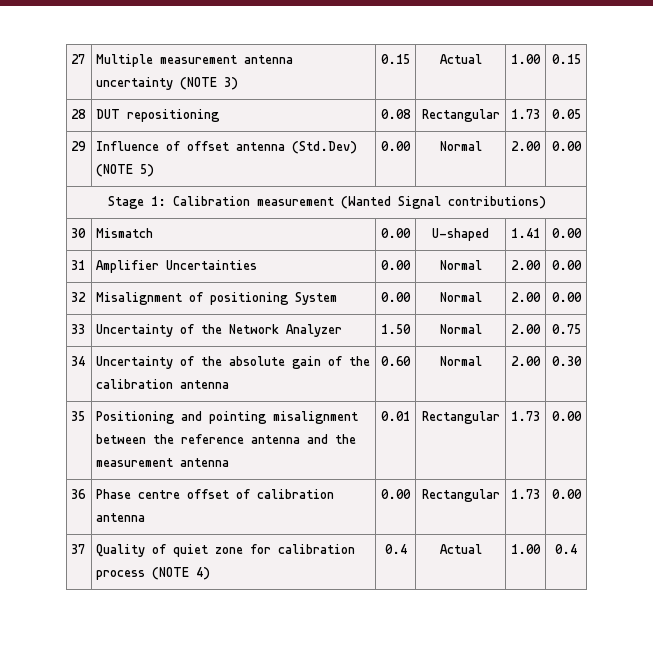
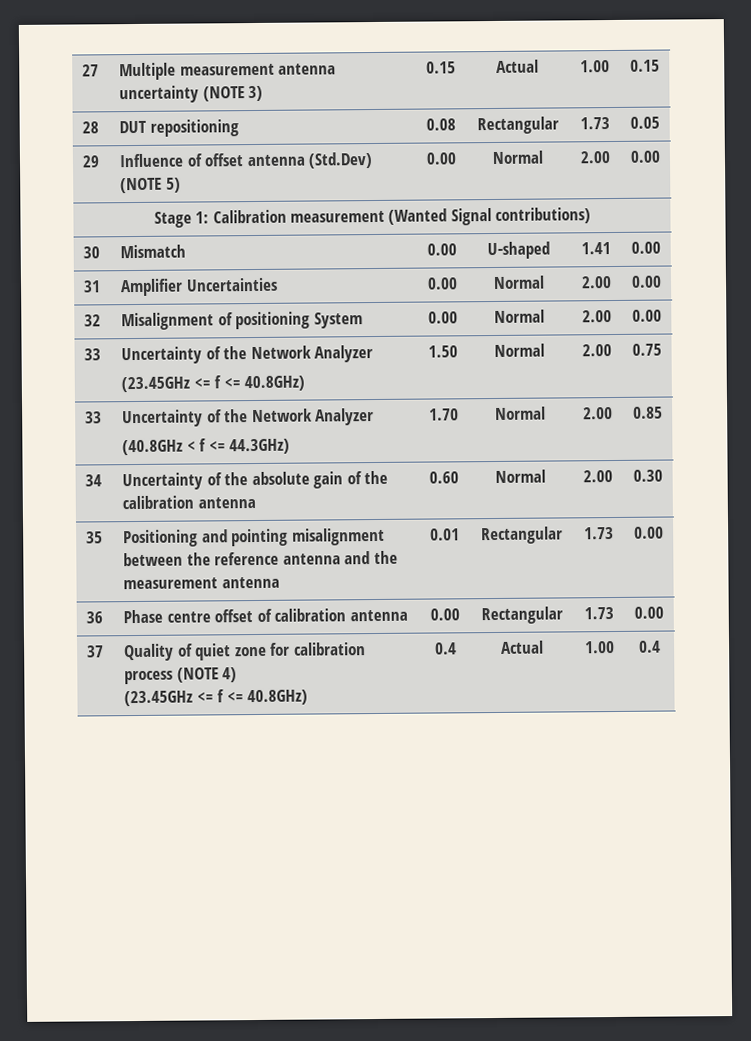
(343, 330) none -> [121,375,306,393] // (23.45GHz <= f <= 40.8GHz)
(581, 329) none -> [85,411,103,424] [122,408,375,428] [122,438,291,456] [428,408,459,421] [495,406,546,420] [582,407,613,420] [633,406,663,419] // 33 | Uncertainty of the Network Analyzer // (40.8GHz < f <= 44.3GHz) | 1.70 | Normal | 2.00 | 0.85
(211, 573) none -> [124,689,309,707] // (23.45GHz <= f <= 40.8GHz)

